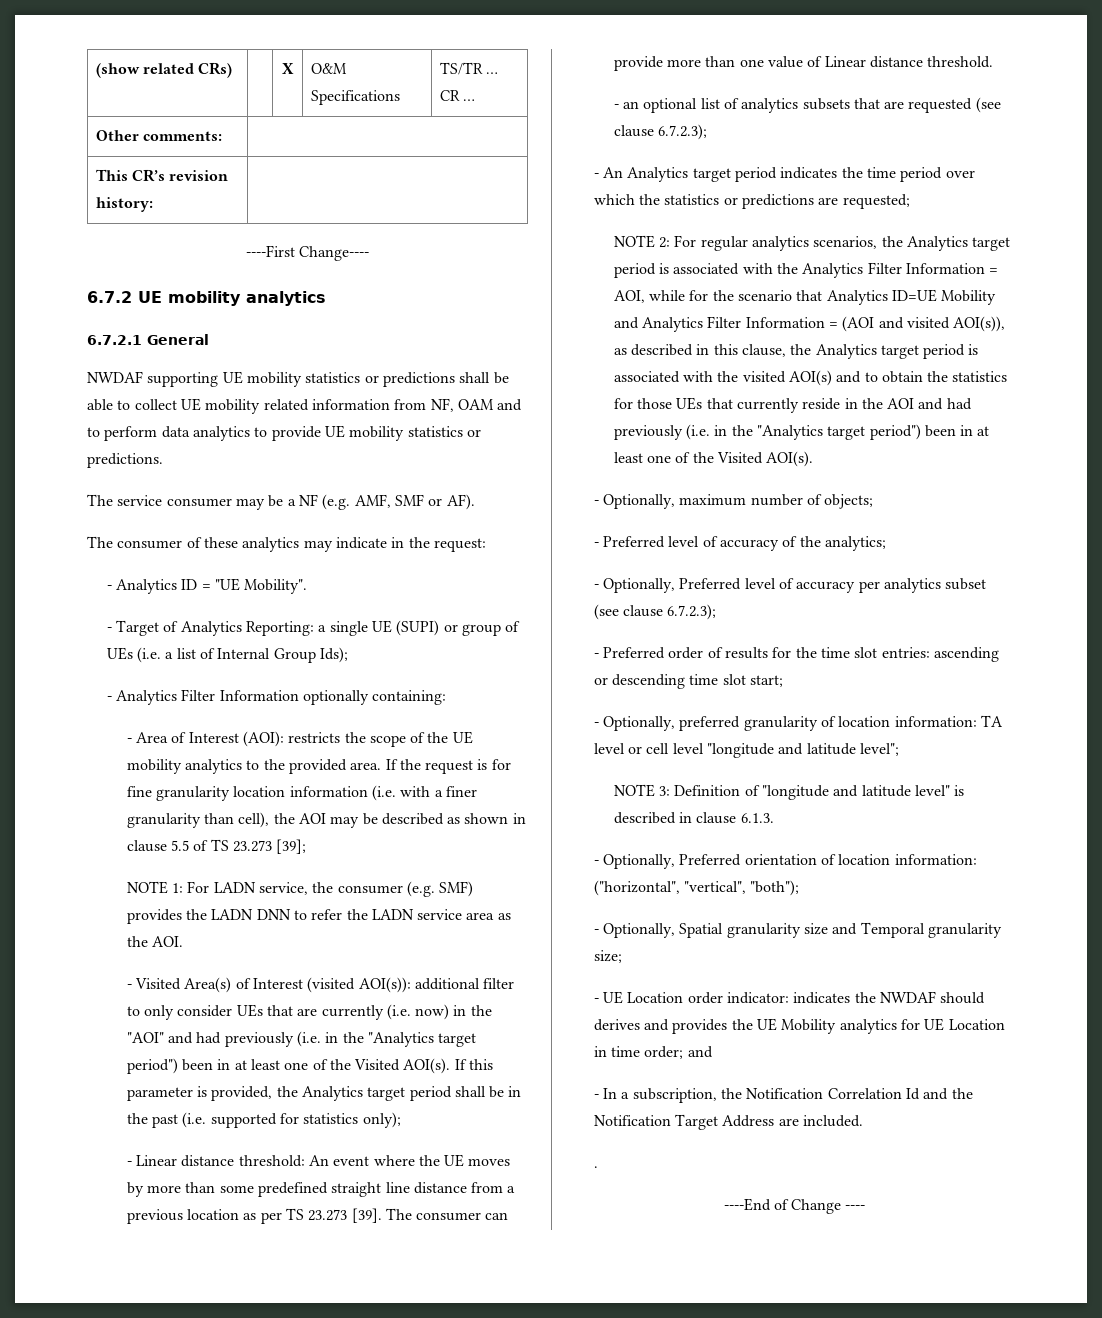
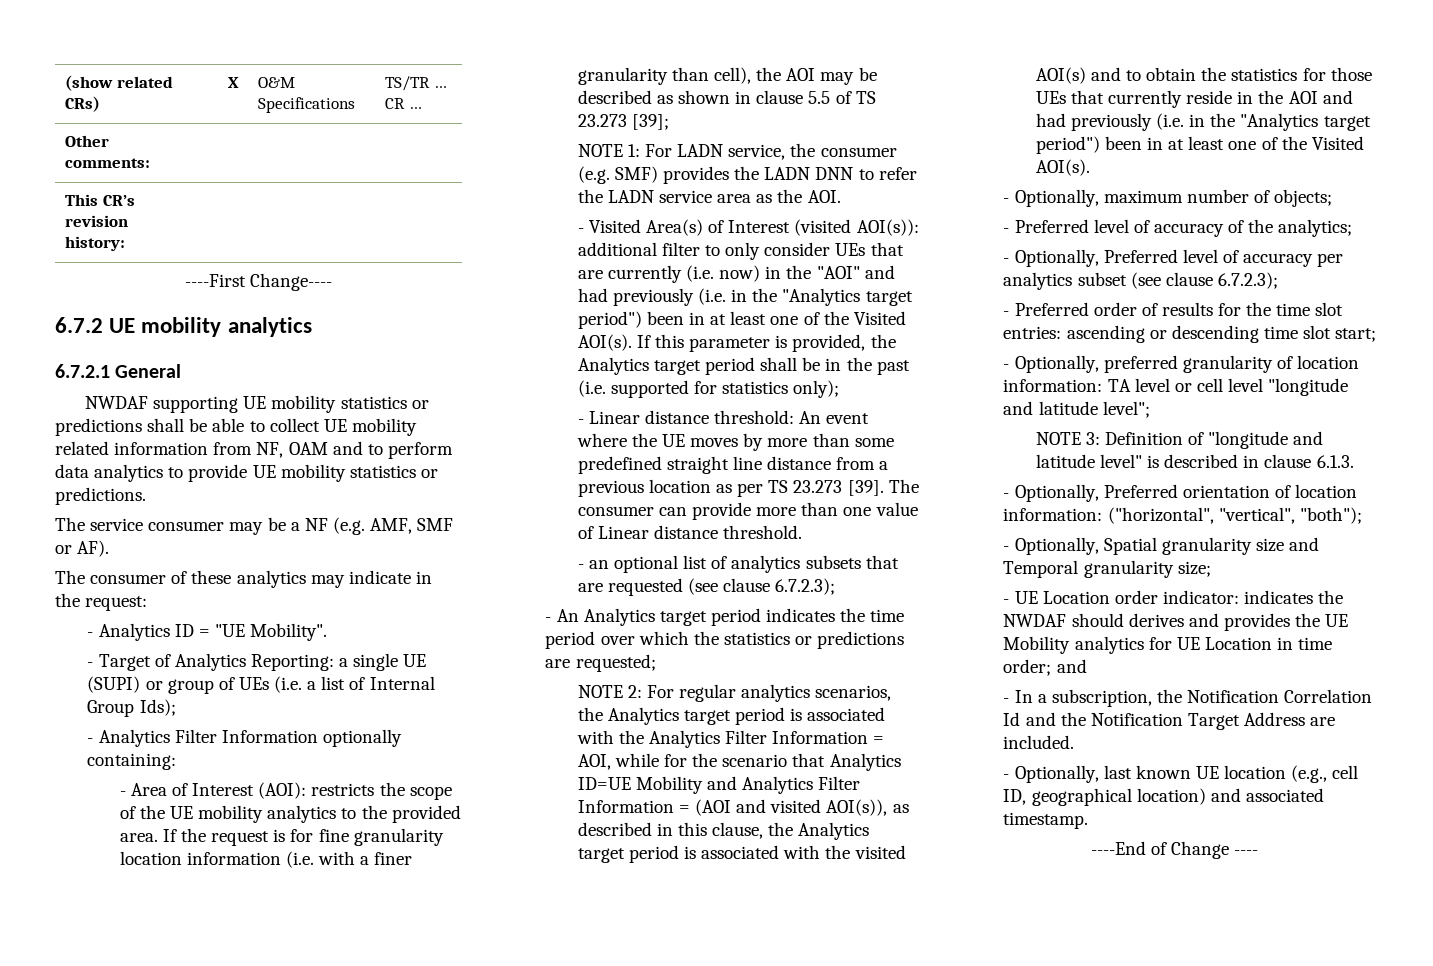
[593,1166,598,1168] . -> [1003,765,1359,783] [1003,788,1324,806] [1003,812,1089,829] - Optionally, last known UE location (e.g., cell ID, geographical location) and associated timestamp.

